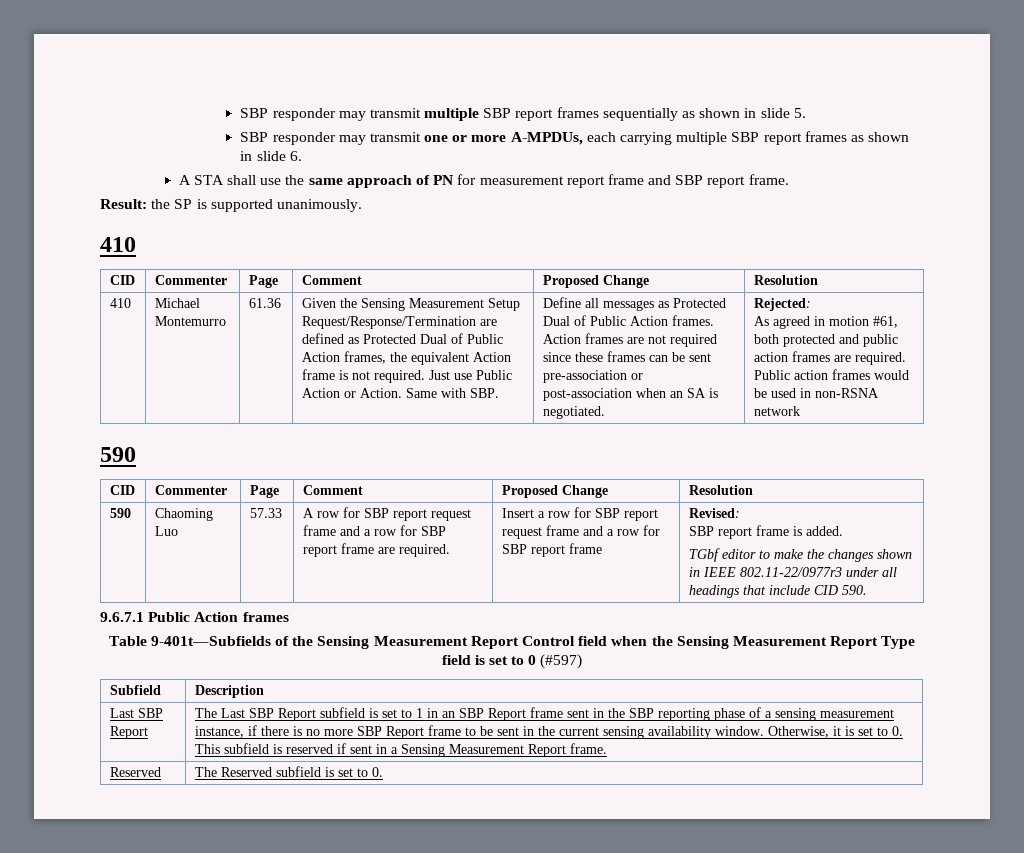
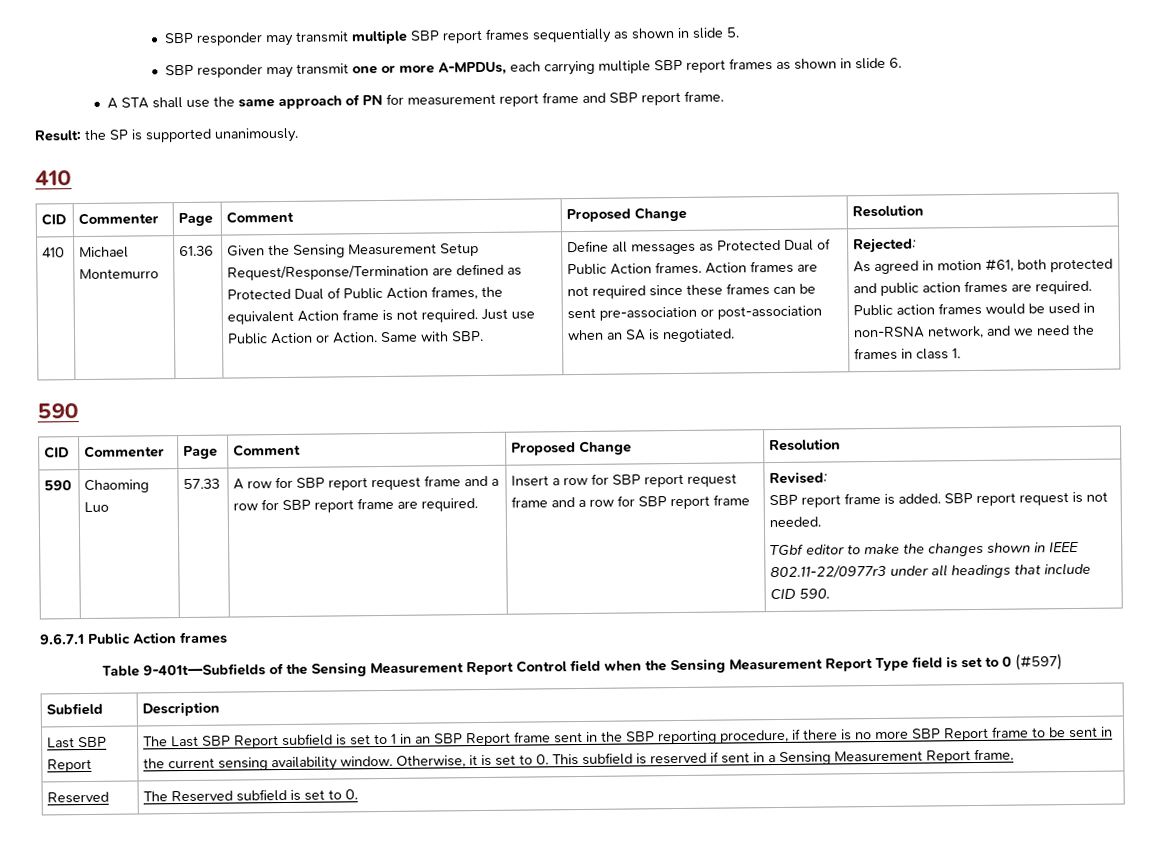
[753,406,800,416] network -> [927,324,1096,339] [854,347,962,361] network, and we need the frames in class 1.
(843, 531) none -> [944,491,1109,506] [769,516,822,528] SBP report request is not needed.
[713,707,894,721] [194,726,244,738] phase of a sensing measurement instance, -> [720,729,790,744] procedure,

